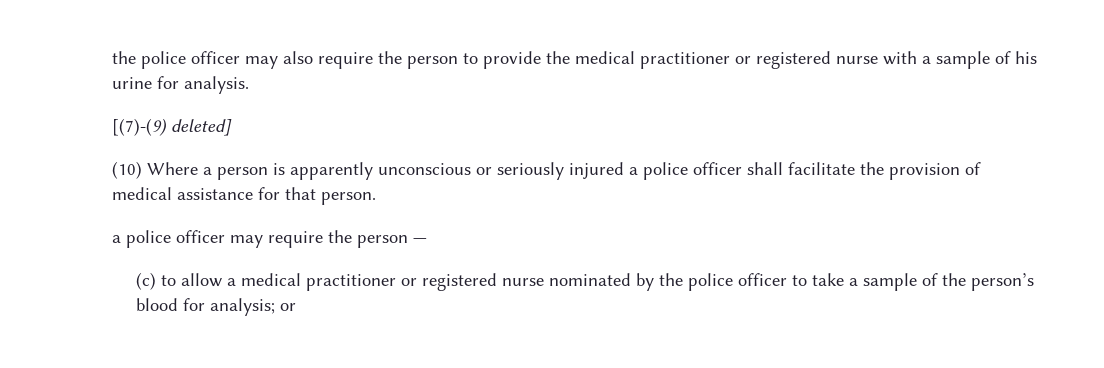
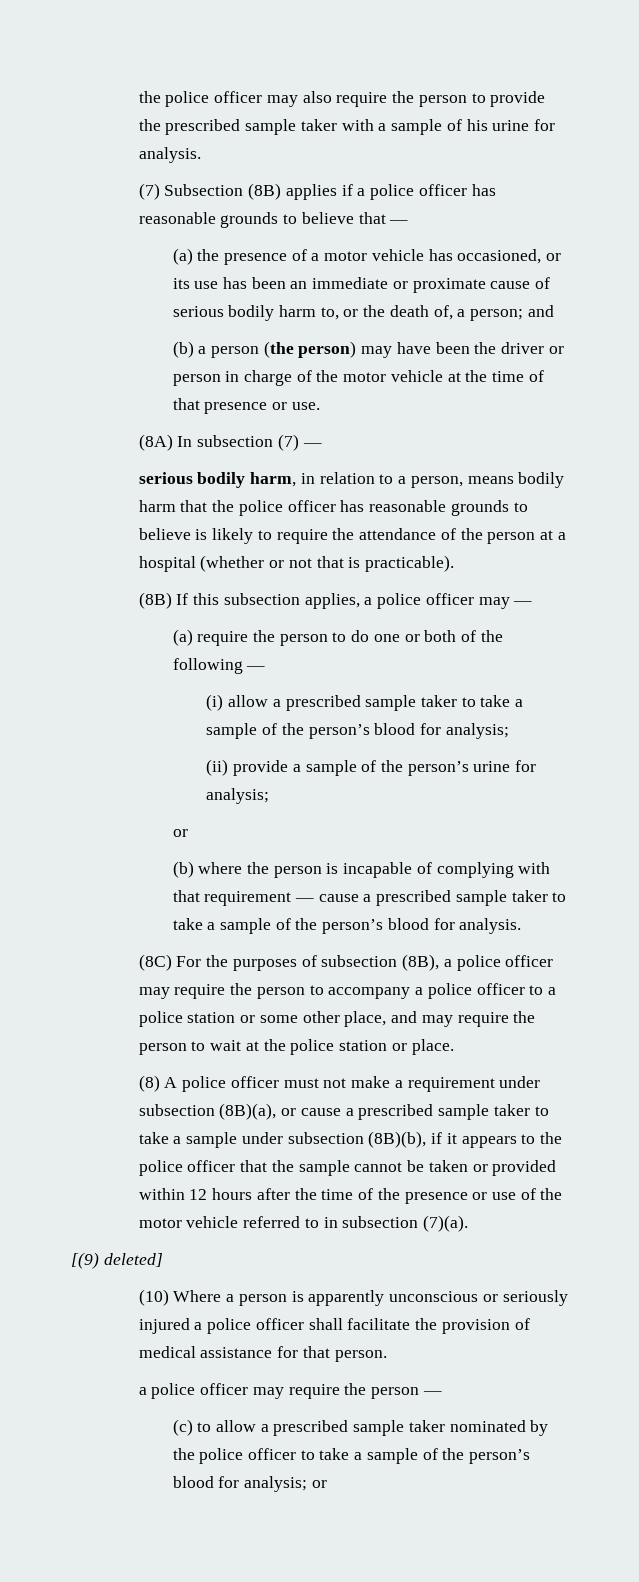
[575,51,879,69] medical practitioner or registered nurse -> [165,119,337,135] prescribed sample taker
[112,118,168,136] [(7)-(9) -> [138,183,496,200] [138,212,409,228] [172,248,562,265] [172,277,551,293] [172,305,554,321] [172,341,564,358] [172,370,544,386] [172,398,320,414] [138,434,322,451] [138,472,565,488] [138,500,528,516] [138,528,566,544] [138,555,455,572] [138,592,533,609] [172,629,503,646] [172,658,266,674] [206,694,524,711] [206,723,509,739] [206,759,537,776] [206,788,270,804] [172,829,188,837] [172,861,551,878] [172,890,567,906] [172,918,522,934] [138,954,554,971] [138,983,556,999] [138,1011,536,1027] [138,1039,454,1055] [138,1075,541,1092] [138,1103,549,1120] [138,1131,562,1148] [138,1160,557,1176] [138,1188,563,1204] [138,1215,469,1232] [71,1252,99,1269] (7) Subsection (8B) applies if a police officer has reasonable grounds to believe that — // (a) the presence of a motor vehicle has occasioned, or its use has been an immediate or proximate cause of serious bodily harm to, or the death of, a person; and // (b) a person (the person) may have been the driver or person in charge of the motor vehicle at the time of that presence or use. // (8A) In subsection (7) — // serious bodily harm, in relation to a person, means bodily harm that the police officer has reasonable grounds to believe is likely to require the attendance of the person at a hospital (whether or not that is practicable). // (8B) If this subsection applies, a police officer may — // (a) require the person to do one or both of the following — // (i) allow a prescribed sample taker to take a sample of the person’s blood for analysis; // (ii) provide a sample of the person’s urine for analysis; // or // (b) where the person is incapable of complying with that requirement — cause a prescribed sample taker to take a sample of the person’s blood for analysis. // (8C) For the purposes of subsection (8B), a police officer may require the person to accompany a police officer to a police station or some other place, and may require the person to wait at the police station or place. // (8) A police officer must not make a requirement under subsection (8B)(a), or cause a prescribed sample taker to take a sample under subsection (8B)(b), if it appears to the police officer that the sample cannot be taken or provided within 12 hours after the time of the presence or use of the motor vehicle referred to in subsection (7)(a). // [(9)
[240,273,544,291] medical practitioner or registered nurse -> [273,1420,445,1436] prescribed sample taker

